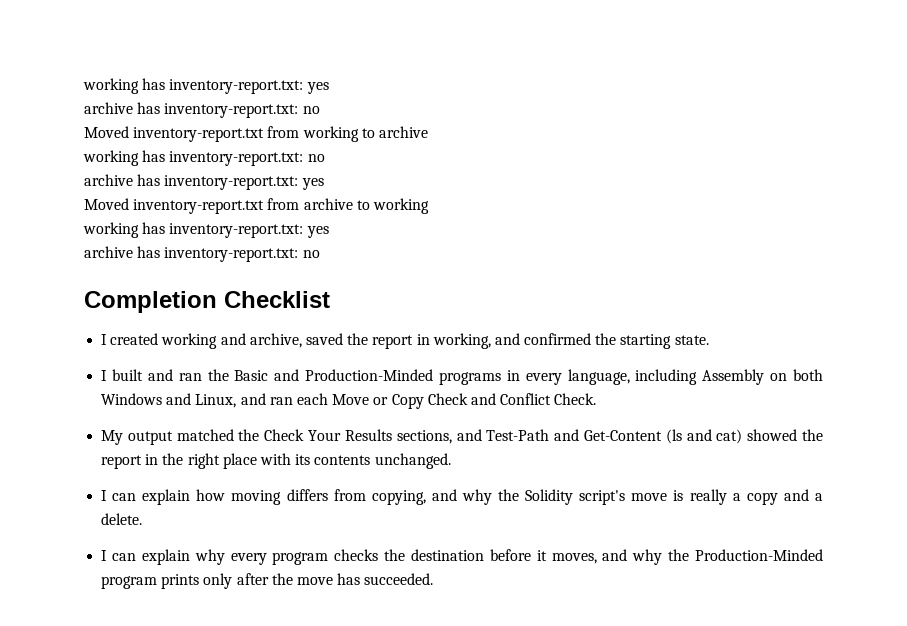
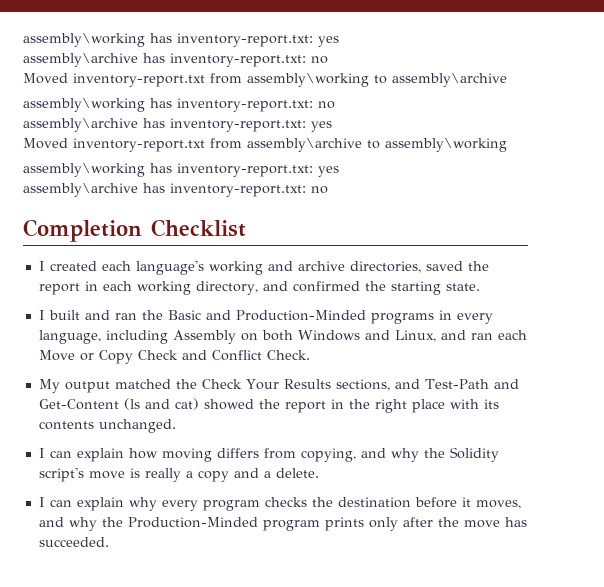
[83,78,329,94] [84,102,133,114] working has inventory-report.txt: yes // archive -> [23,33,339,47] [23,53,138,67] assembly\working has inventory-report.txt: yes // assembly\archive
[302,126,428,142] [83,150,325,166] [84,174,133,186] working to archive // working has inventory-report.txt: no // archive -> [247,73,507,87] [23,98,335,112] [23,118,138,132] assembly\working to assembly\archive // assembly\working has inventory-report.txt: no // assembly\archive
[303,198,429,214] [83,222,329,238] [84,246,133,258] archive to working // working has inventory-report.txt: yes // archive -> [247,138,507,152] [23,163,339,177] [23,183,138,197] assembly\archive to assembly\working // assembly\working has inventory-report.txt: yes // assembly\archive
[161,333,302,349] working and archive, -> [101,260,421,275] each language's working and archive directories,
[432,333,491,349] working, -> [102,281,258,295] each working directory,

